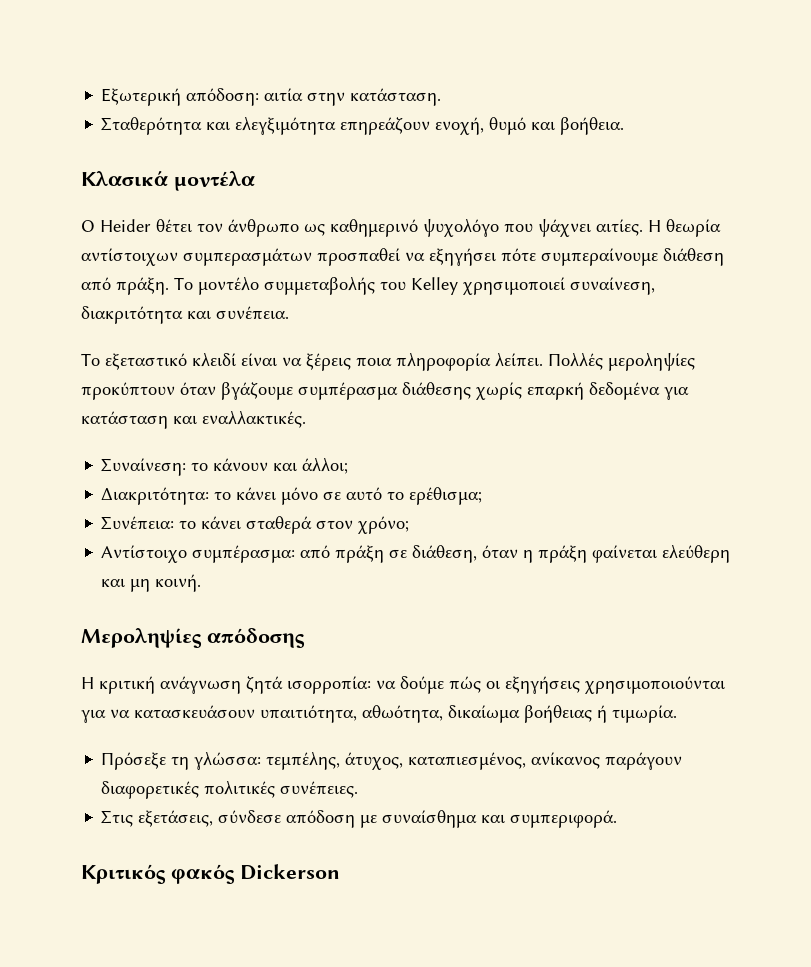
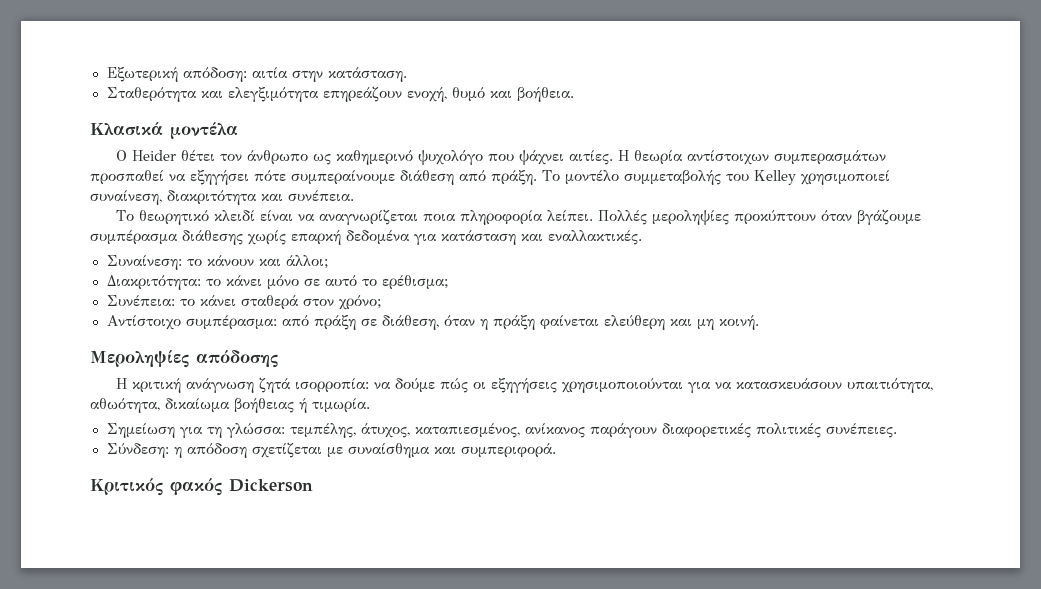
[105,353,187,370] εξεταστικό -> [138,210,209,225] θεωρητικό
[306,353,351,371] ξέρεις -> [318,209,418,225] αναγνωρίζεται
[101,752,167,770] Πρόσεξε -> [106,423,203,438] Σημείωση για
[101,810,356,828] Στις εξετάσεις, σύνδεσε απόδοση -> [106,442,322,458] Σύνδεση: η απόδοση σχετίζεται

